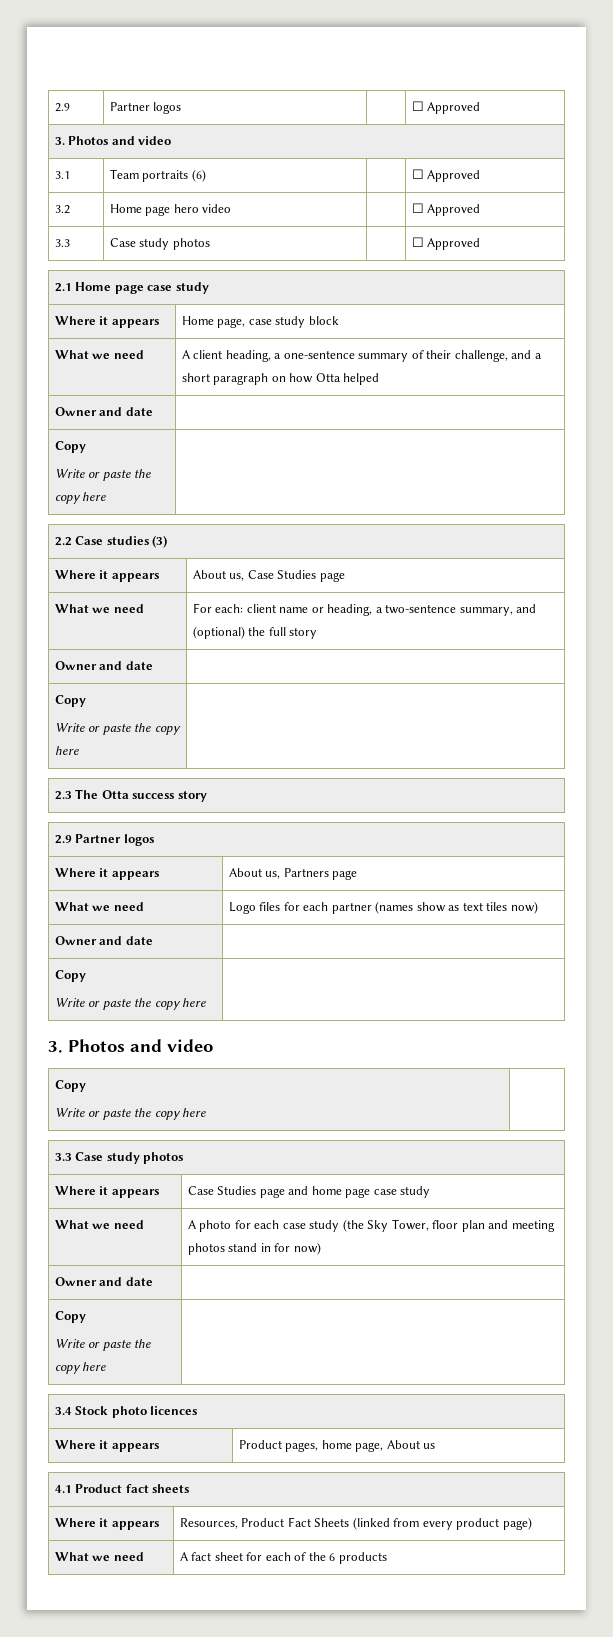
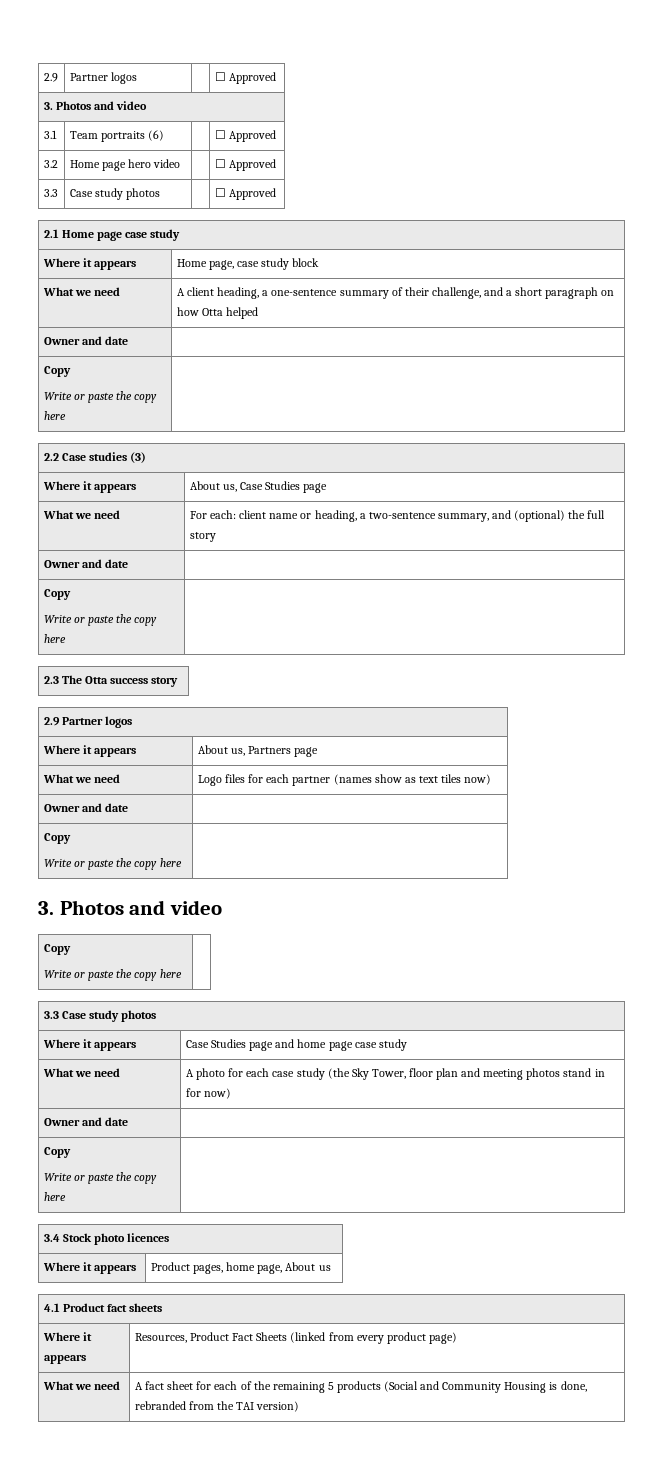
[329,1552,387,1564] 6 products -> [272,1381,587,1393] [134,1401,300,1412] remaining 5 products (Social and Community Housing is done, rebranded from the TAI version)

